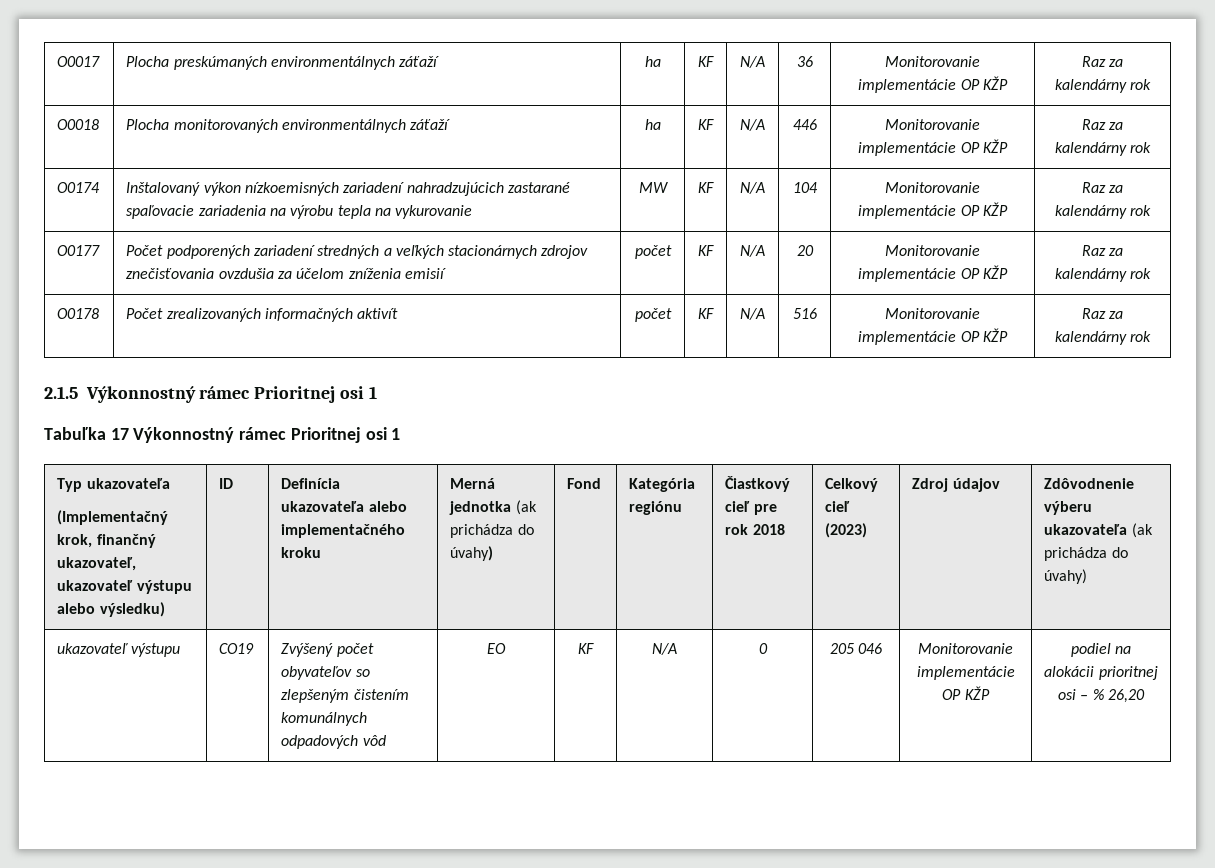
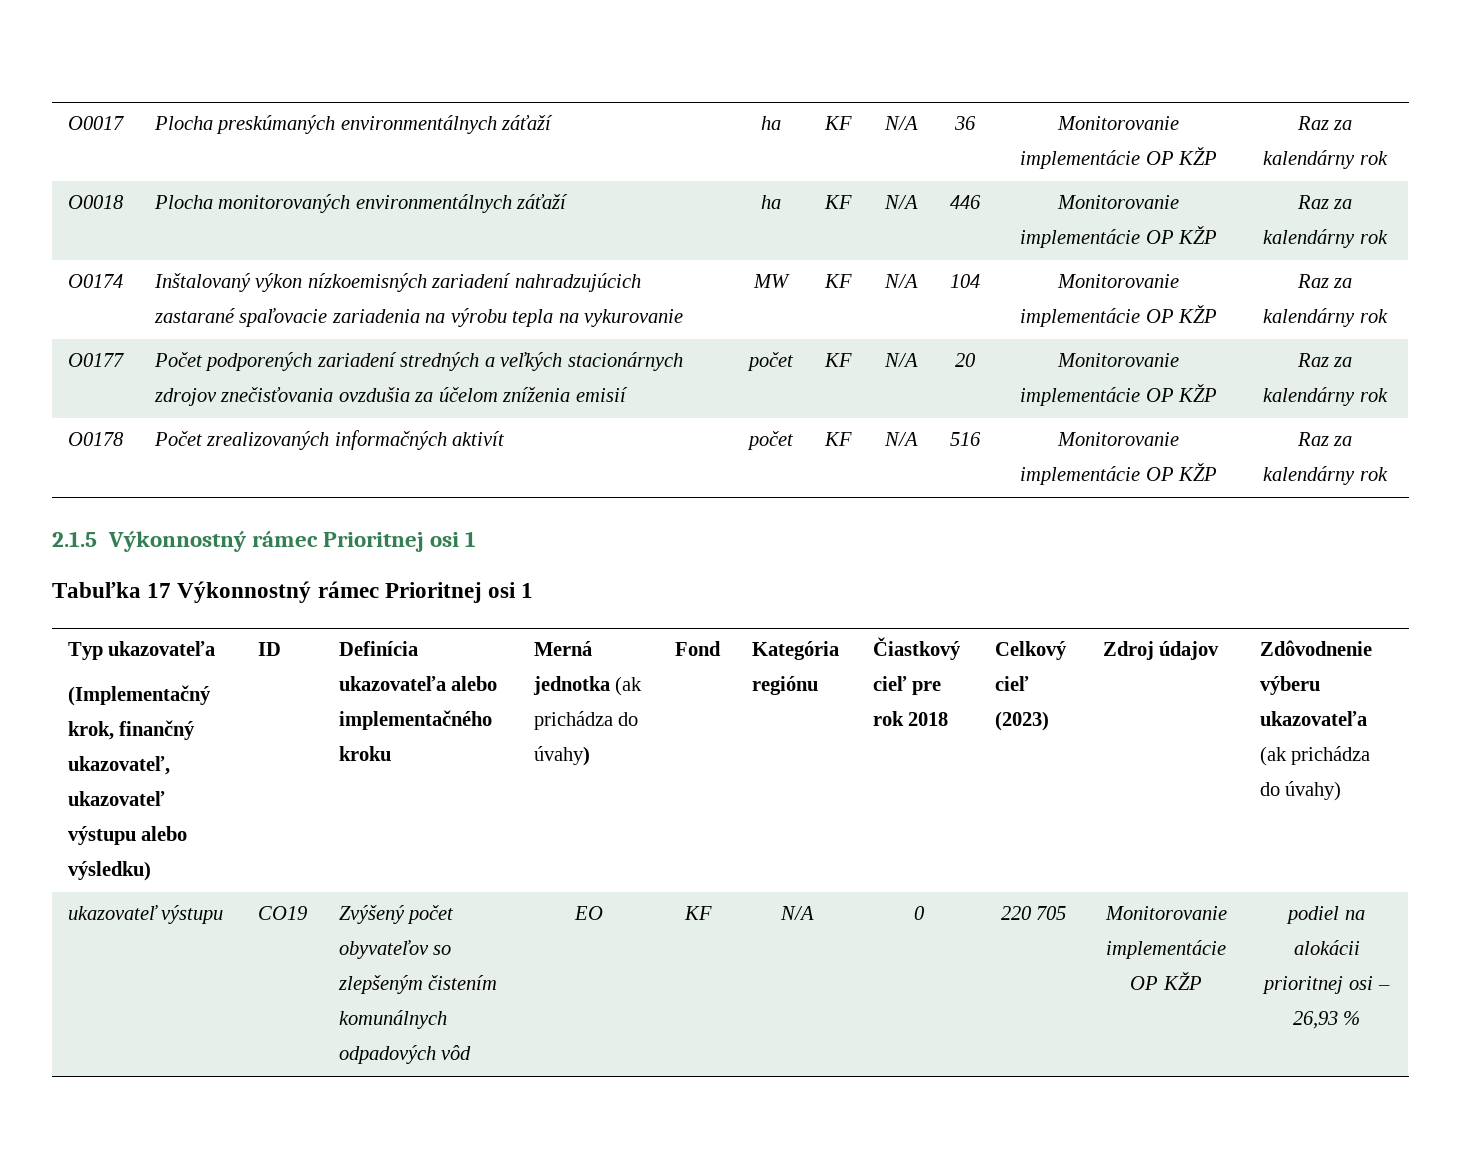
[829,643,883,654] 205 046 -> [1000,906,1067,920] 220 705
[1092,689,1145,703] % 26,20 -> [1292,1011,1361,1029] 26,93 %

